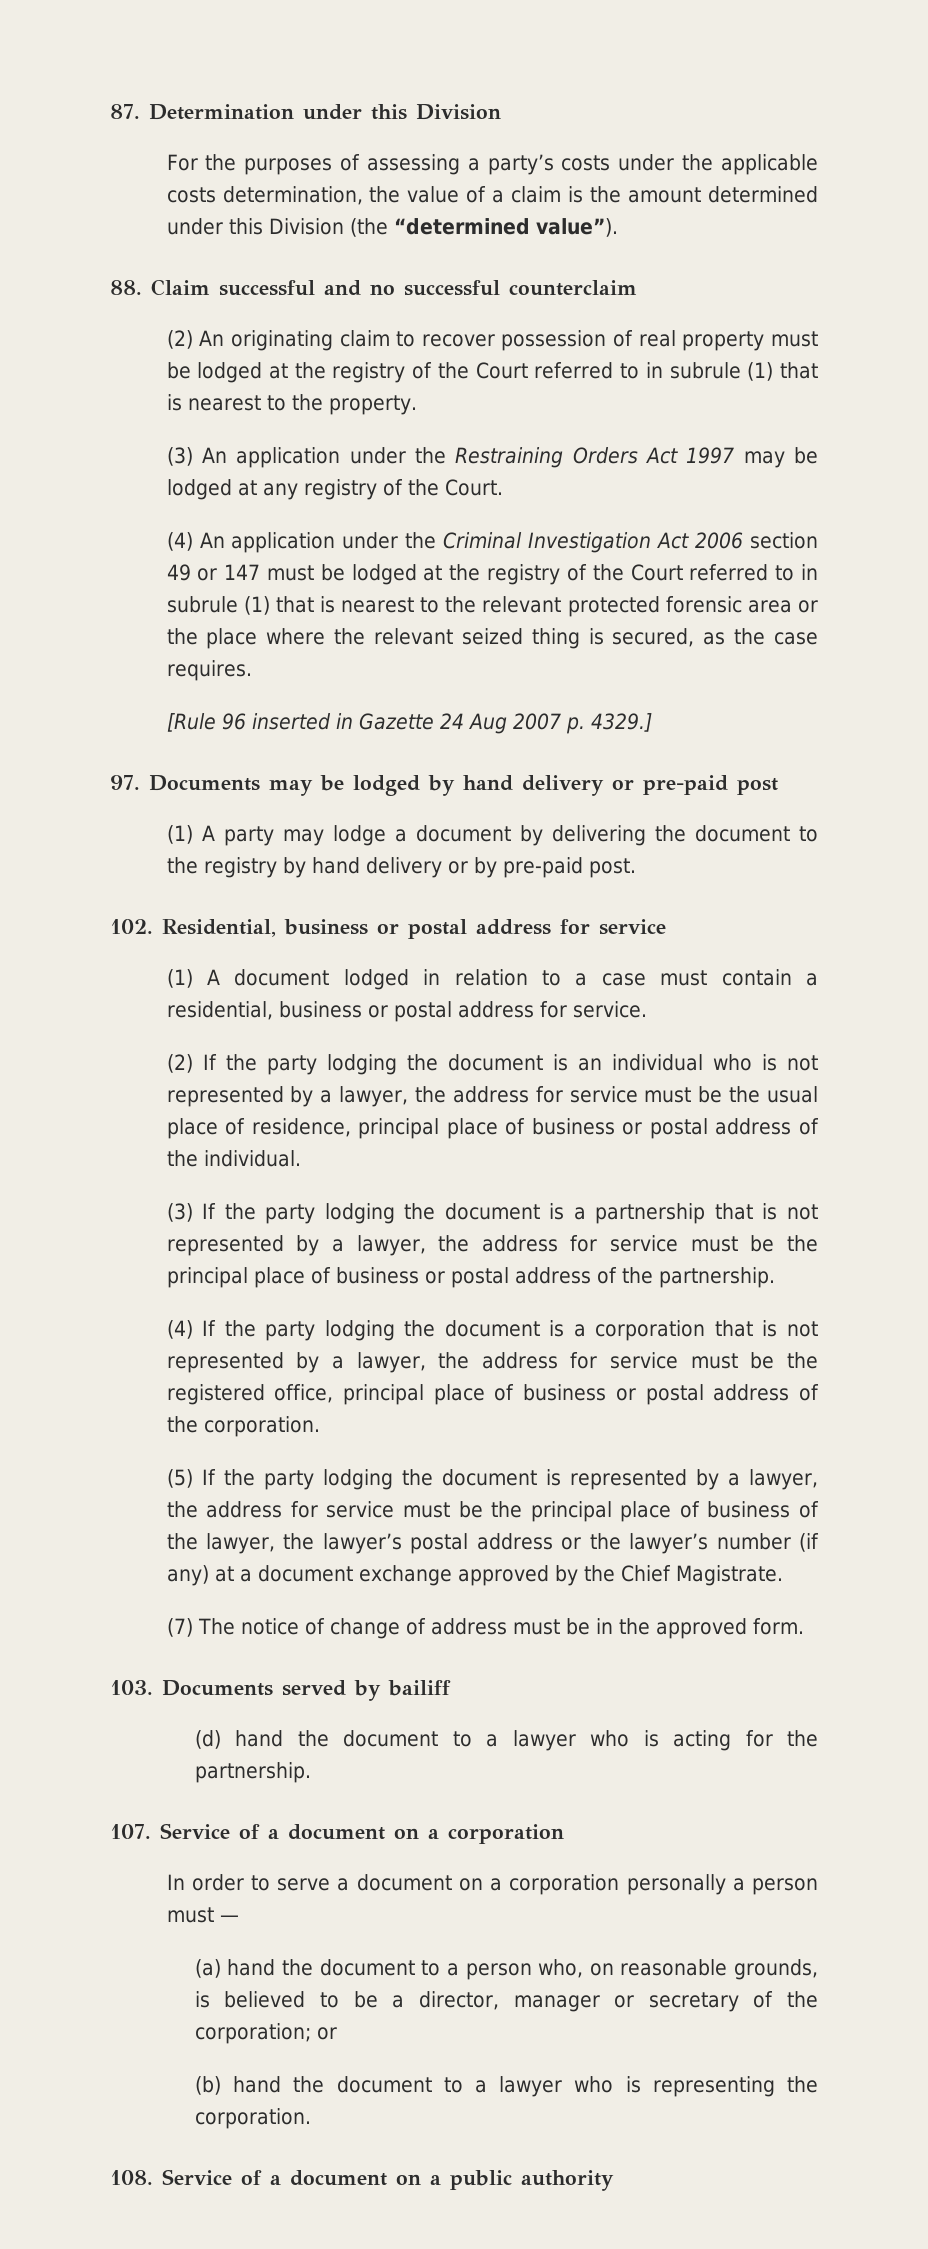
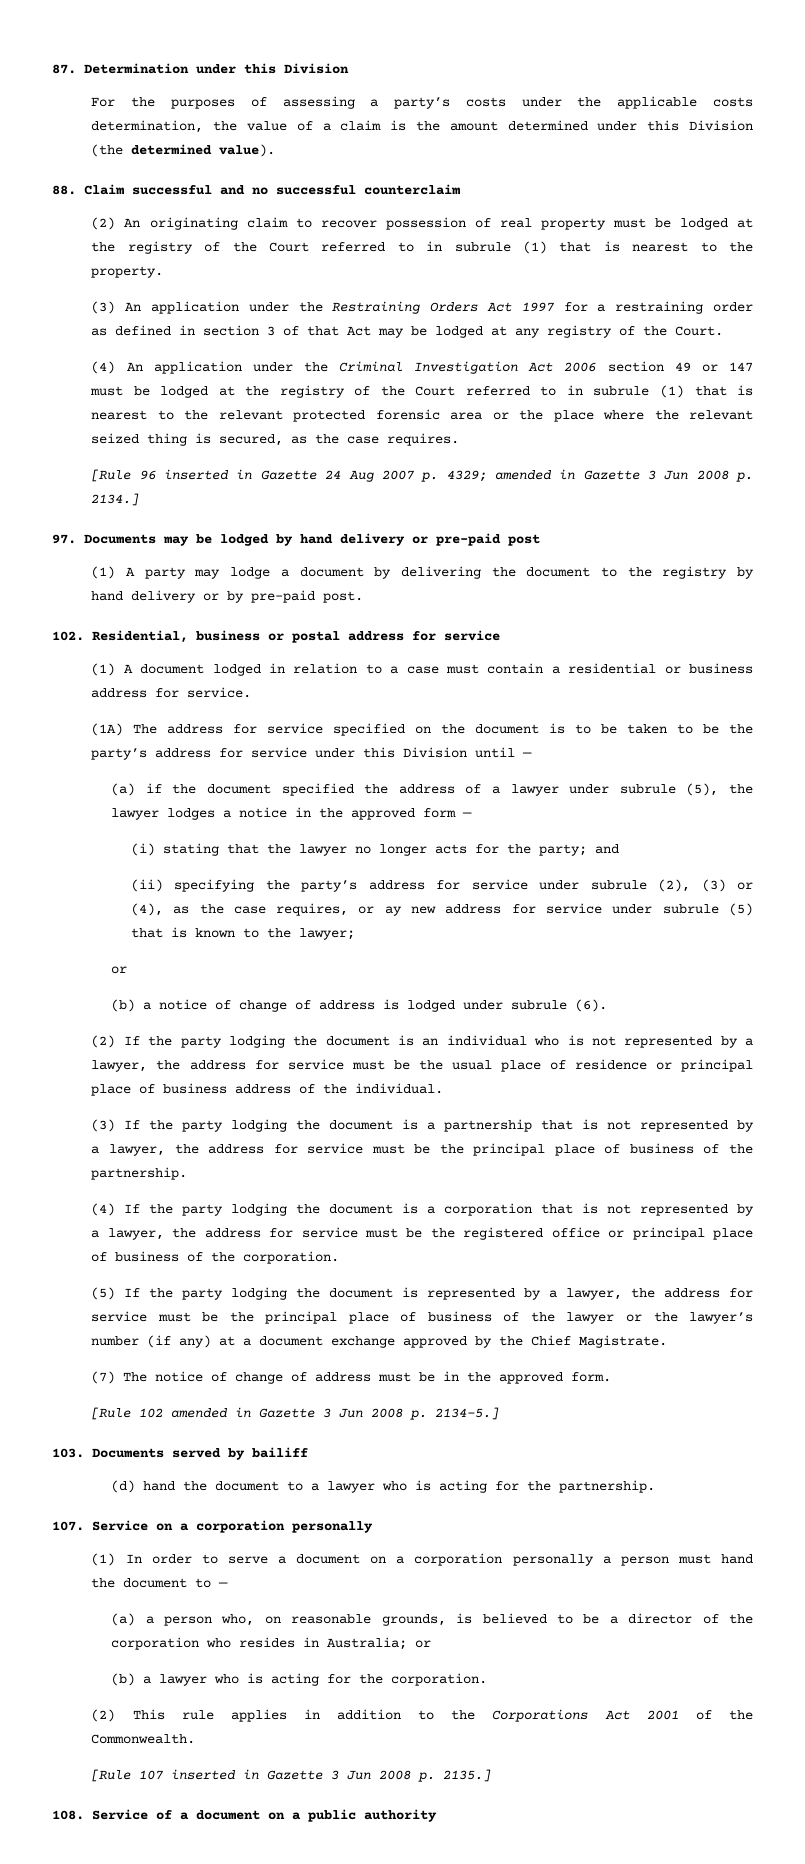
[393,218,618,237] “determined value”). -> [131,144,276,157] determined value).
(735, 455) none -> [563,301,754,314] [91,325,372,336] for a restraining order as defined in section 3 of that Act
[590,713,652,732] 4329.] -> [446,469,754,482] [91,493,140,506] 4329; amended in Gazette 3 Jun 2008 p. 2134.]
[166,1001,452,1022] residential, business or postal -> [568,663,753,674] residential or business
(647, 1009) none -> [91,723,753,736] [91,747,533,760] [111,783,754,796] [111,807,473,820] [130,843,619,856] [130,879,754,892] [130,903,754,916] [130,927,355,940] [111,966,128,974] [111,999,608,1012] // (1A) The address for service specified on the document is to be taken to be the party’s address for service under this Division until — // (a) if the document specified the address of a lawyer under subrule (5), the lawyer lodges a notice in the approved form — // (i) stating that the lawyer no longer acts for the party; and // (ii) specifying the party’s address for service under subrule (2), (3) or (4), as the case requires, or ay new address for service under subrule (5) that is known to the lawyer; // or // (b) a notice of change of address is lodged under subrule (6).
[251,1118,708,1139] residence, principal place of business or postal -> [574,1059,753,1072] [91,1083,228,1096] residence or principal place of business
[424,1267,591,1288] or postal address -> (694, 1148) none
[274,1384,790,1405] office, principal place of business or postal address -> [551,1227,754,1240] [91,1251,180,1262] office or principal place of business
[206,1533,553,1554] lawyer, the lawyer’s postal address -> [566,1312,615,1324] lawyer
(804, 1626) none -> [91,1407,500,1420] // [Rule 102 amended in Gazette 3 Jun 2008 p. 2134-5.]
[239,1824,564,1844] of a document on a corporation // -> [156,1520,373,1533] [91,1553,116,1566] on a corporation personally // (1)
[219,1915,239,1922] [194,1959,441,1978] — // (a) hand the document to -> [721,1554,754,1564] [91,1578,229,1588] [111,1613,136,1626] hand the document to — // (a)
[418,1991,818,2012] [194,2023,337,2044] [194,2076,818,2097] [194,2108,311,2129] director, manager or secretary of the corporation; or // (b) hand the document to a lawyer who is representing the corporation. -> [628,1613,753,1624] [111,1637,432,1650] [111,1673,488,1686] [91,1709,753,1722] [91,1734,196,1744] [91,1769,492,1782] director of the corporation who resides in Australia; or // (b) a lawyer who is acting for the corporation. // (2) This rule applies in addition to the Corporations Act 2001 of the Commonwealth. // [Rule 107 inserted in Gazette 3 Jun 2008 p. 2135.]

